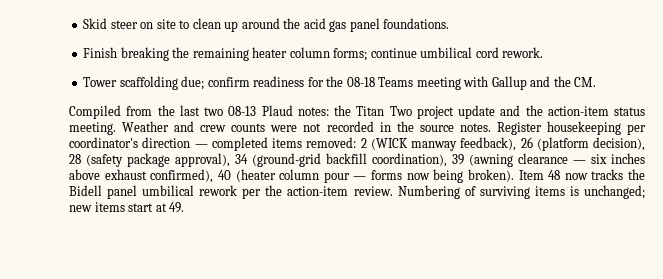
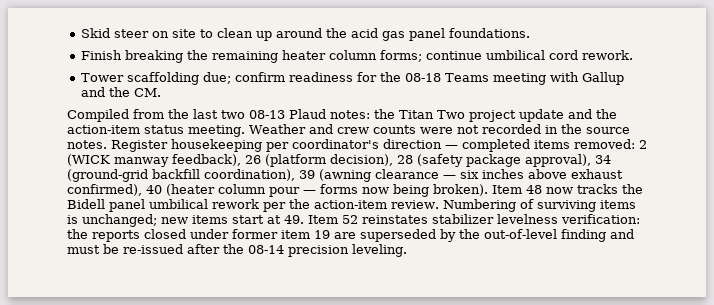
(185, 207) none -> [308,214,640,224] [67,229,634,242] [67,244,407,257] Item 52 reinstates stabilizer levelness verification: the reports closed under former item 19 are superseded by the out-of-level finding and must be re-issued after the 08-14 precision leveling.

